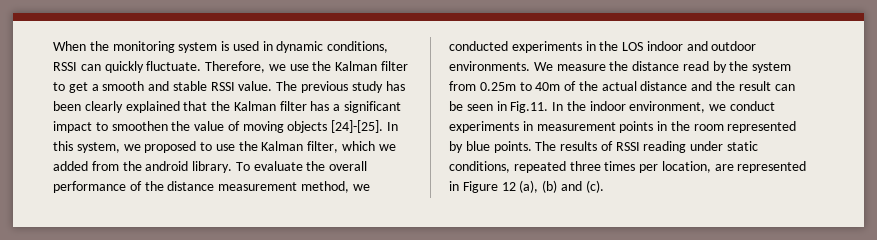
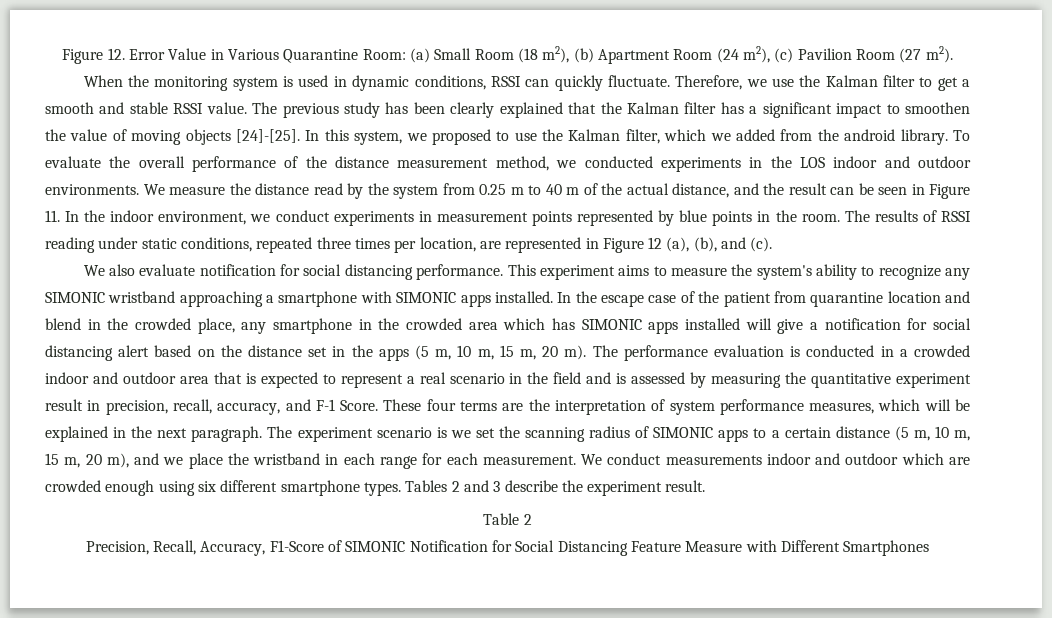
(53, 46) none -> [62,46,953,64] Figure 12. Error Value in Various Quarantine Room: (a) Small Room (18 m2), (b) Apartment Room (24 m2), (c) Pavilion Room (27 m2). //
[479,82,561,91] 0.25m to 40m -> [479,184,579,195] 0.25 m to 40 m
[640,81,688,91] distance -> [672,183,729,198] distance,
[510,101,549,113] Fig.11. -> [929,184,970,199] [45,210,60,222] Figure 11.
[657,121,797,133] [449,141,532,153] in the room represented by blue points. -> [577,210,840,226] represented by blue points in the room.
[542,180,558,193] (b) -> [693,237,717,252] (b),
(604, 186) none -> [83,264,970,280] [45,291,970,307] [45,318,971,334] [45,345,971,361] [45,372,972,388] [45,399,970,415] [45,426,971,442] [45,453,970,469] [45,480,706,496] [483,513,532,525] [85,540,930,556] // We also evaluate notification for social distancing performance. This experiment aims to measure the system's ability to recognize any SIMONIC wristband approaching a smartphone with SIMONIC apps installed. In the escape case of the patient from quarantine location and blend in the crowded place, any smartphone in the crowded area which has SIMONIC apps installed will give a notification for social distancing alert based on the distance set in the apps (5 m, 10 m, 15 m, 20 m). The performance evaluation is conducted in a crowded indoor and outdoor area that is expected to represent a real scenario in the field and is assessed by measuring the quantitative experiment result in precision, recall, accuracy, and F-1 Score. These four terms are the interpretation of system performance measures, which will be explained in the next paragraph. The experiment scenario is we set the scanning radius of SIMONIC apps to a certain distance (5 m, 10 m, 15 m, 20 m), and we place the wristband in each range for each measurement. We conduct measurements indoor and outdoor which are crowded enough using six different smartphone types. Tables 2 and 3 describe the experiment result. // Table 2 // Precision, Recall, Accuracy, F1-Score of SIMONIC Notification for Social Distancing Feature Measure with Different Smartphones

